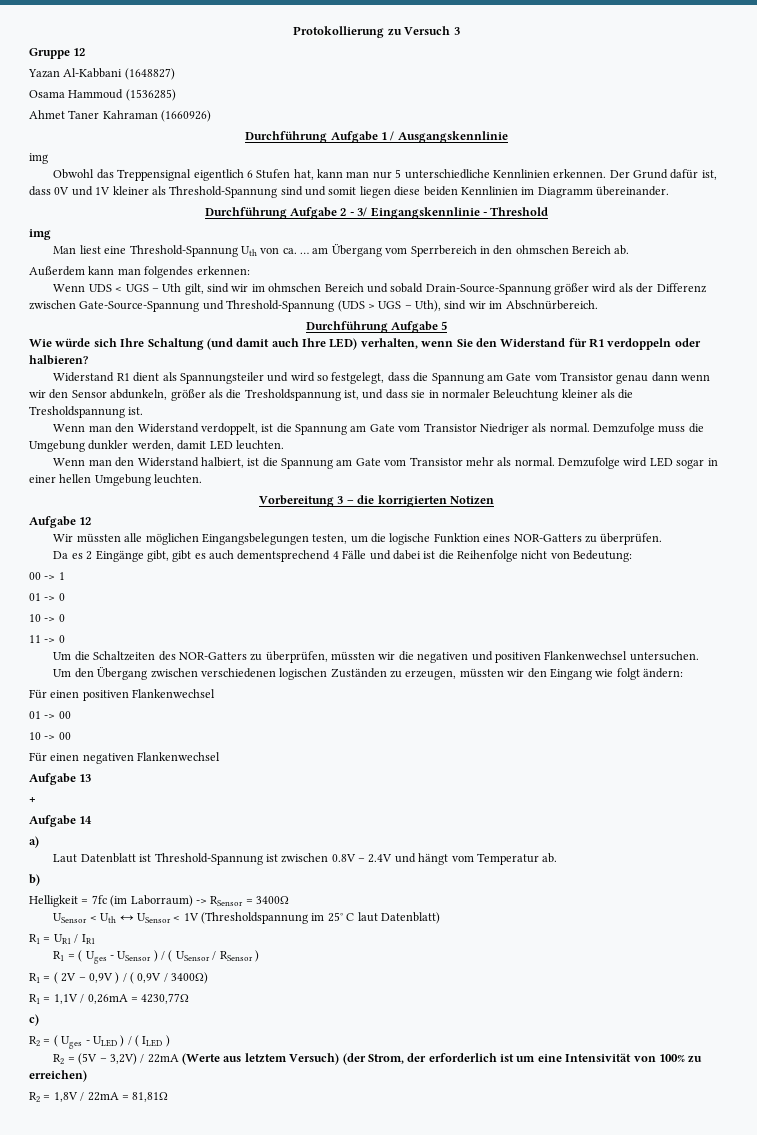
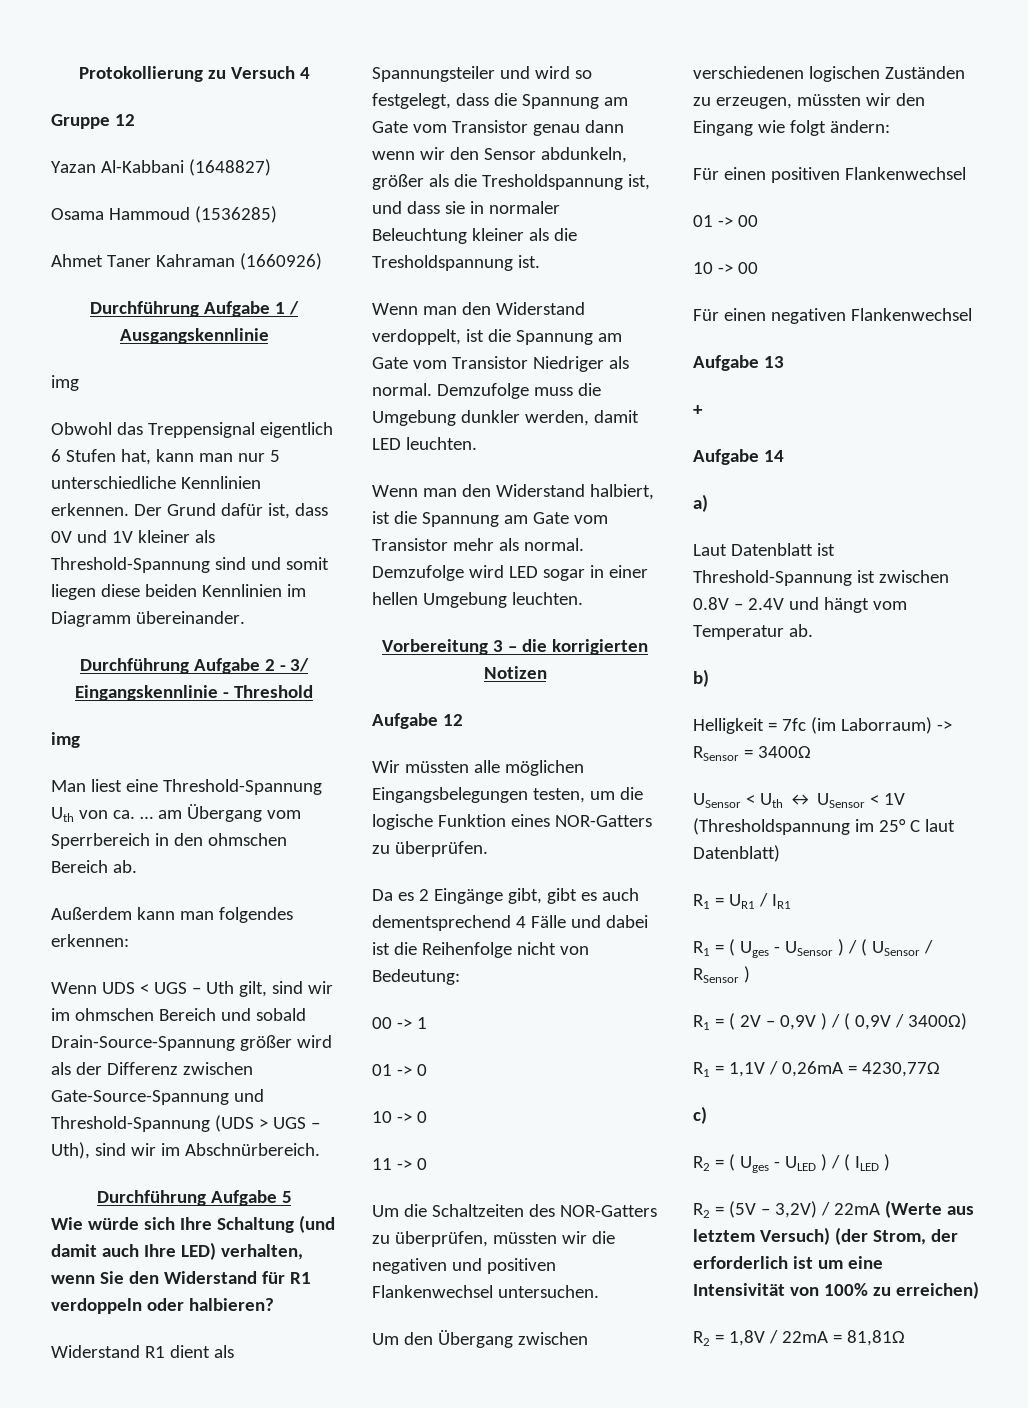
[453,27,460,35] 3 -> [299,67,310,79] 4

